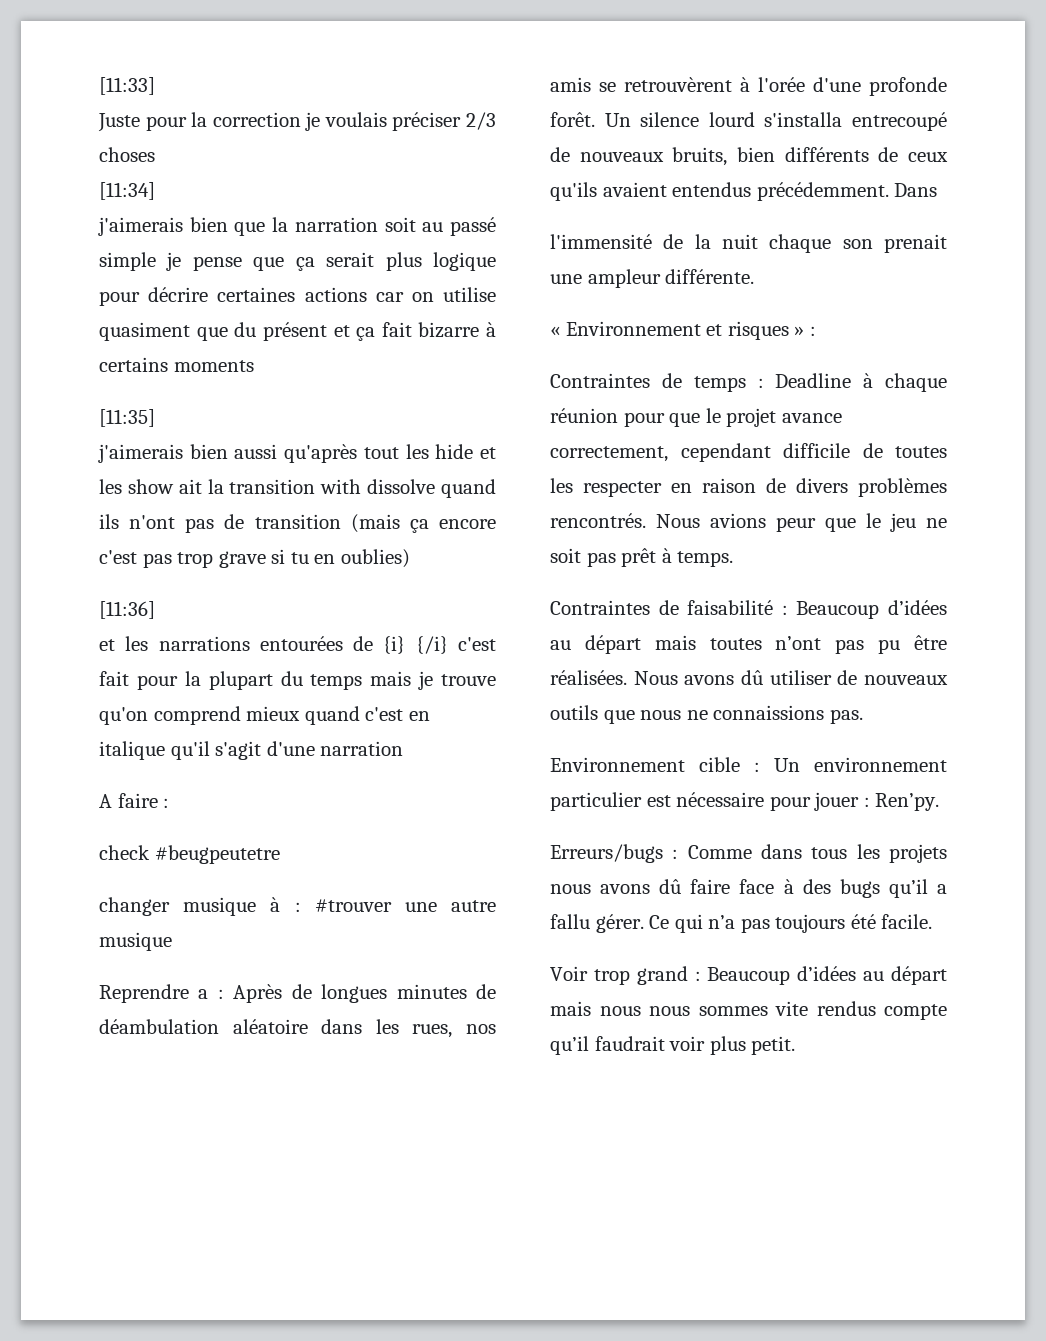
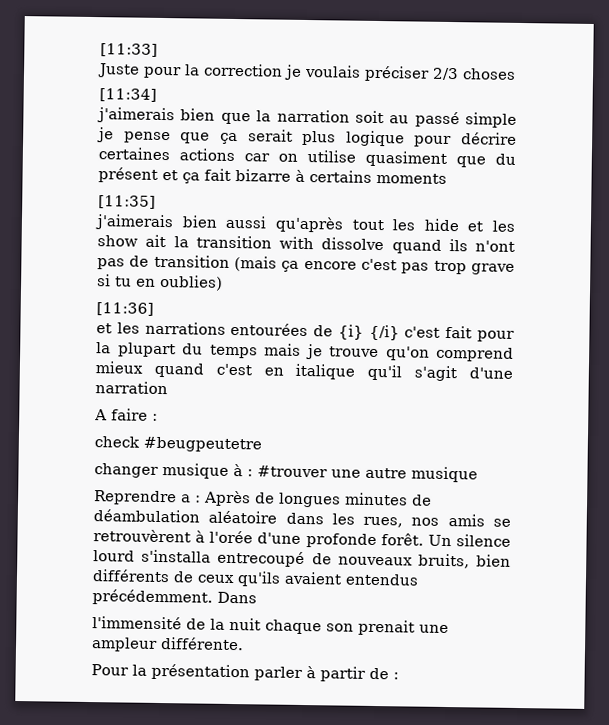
[550,321,816,340] [550,373,947,392] [550,408,842,427] [550,443,947,462] [550,478,947,497] [550,513,947,532] [550,548,734,567] [550,600,947,619] [550,635,947,654] [550,670,948,685] [550,705,863,724] [550,757,947,772] [550,792,940,811] [550,844,947,863] [550,879,947,898] [550,914,933,933] [550,966,947,985] [550,1001,947,1020] [550,1036,796,1055] « Environnement et risques » : // Contraintes de temps : Deadline à chaque réunion pour que le projet avance correctement, cependant difficile de toutes les respecter en raison de divers problèmes rencontrés. Nous avions peur que le jeu ne soit pas prêt à temps. // Contraintes de faisabilité : Beaucoup d’idées au départ mais toutes n’ont pas pu être réalisées. Nous avons dû utiliser de nouveaux outils que nous ne connaissions pas. // Environnement cible : Un environnement particulier est nécessaire pour jouer : Ren’py. // Erreurs/bugs : Comme dans tous les projets nous avons dû faire face à des bugs qu’il a fallu gérer. Ce qui n’a pas toujours été facile. // Voir trop grand : Beaucoup d’idées au départ mais nous nous sommes vite rendus compte qu’il faudrait voir plus petit. -> [91,663,399,682] Pour la présentation parler à partir de :

